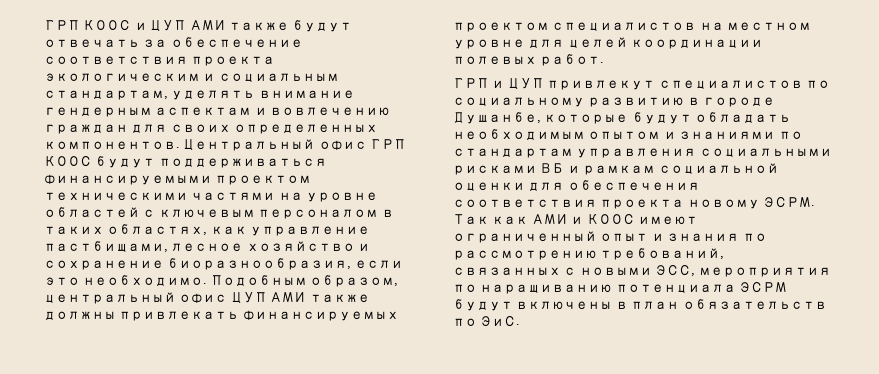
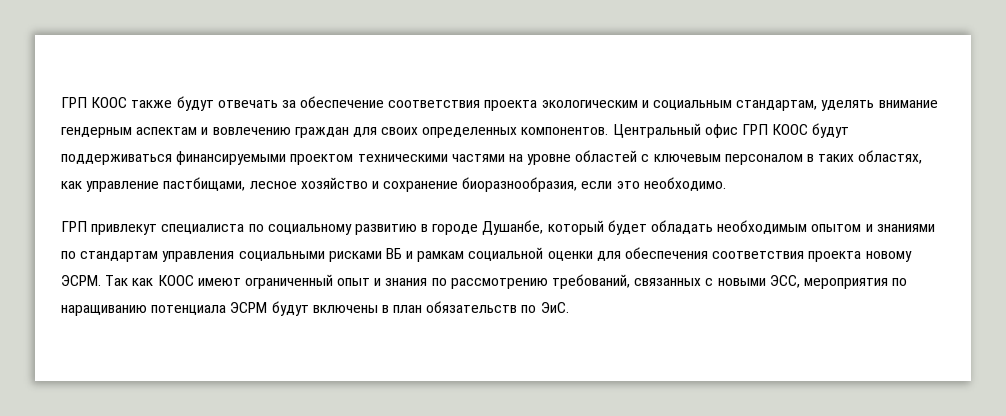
[44,20,226,31] ГРП КООС и ЦУП АМИ -> [61,97,128,108] ГРП КООС
[210,275,399,287] [44,292,370,304] [44,310,399,321] [453,22,812,32] [453,37,764,49] [453,54,605,66] [453,78,803,90] Подобным образом, центральный офис ЦУП АМИ также должны привлекать финансируемых проектом специалистов на местном уровне для целей координации полевых работ. // ГРП и ЦУП привлекут специалистов -> [61,221,245,235] // ГРП привлекут специалиста
[544,112,692,124] которые будут -> [547,220,647,235] который будет
[531,214,584,224] АМИ и -> (154, 282) none

